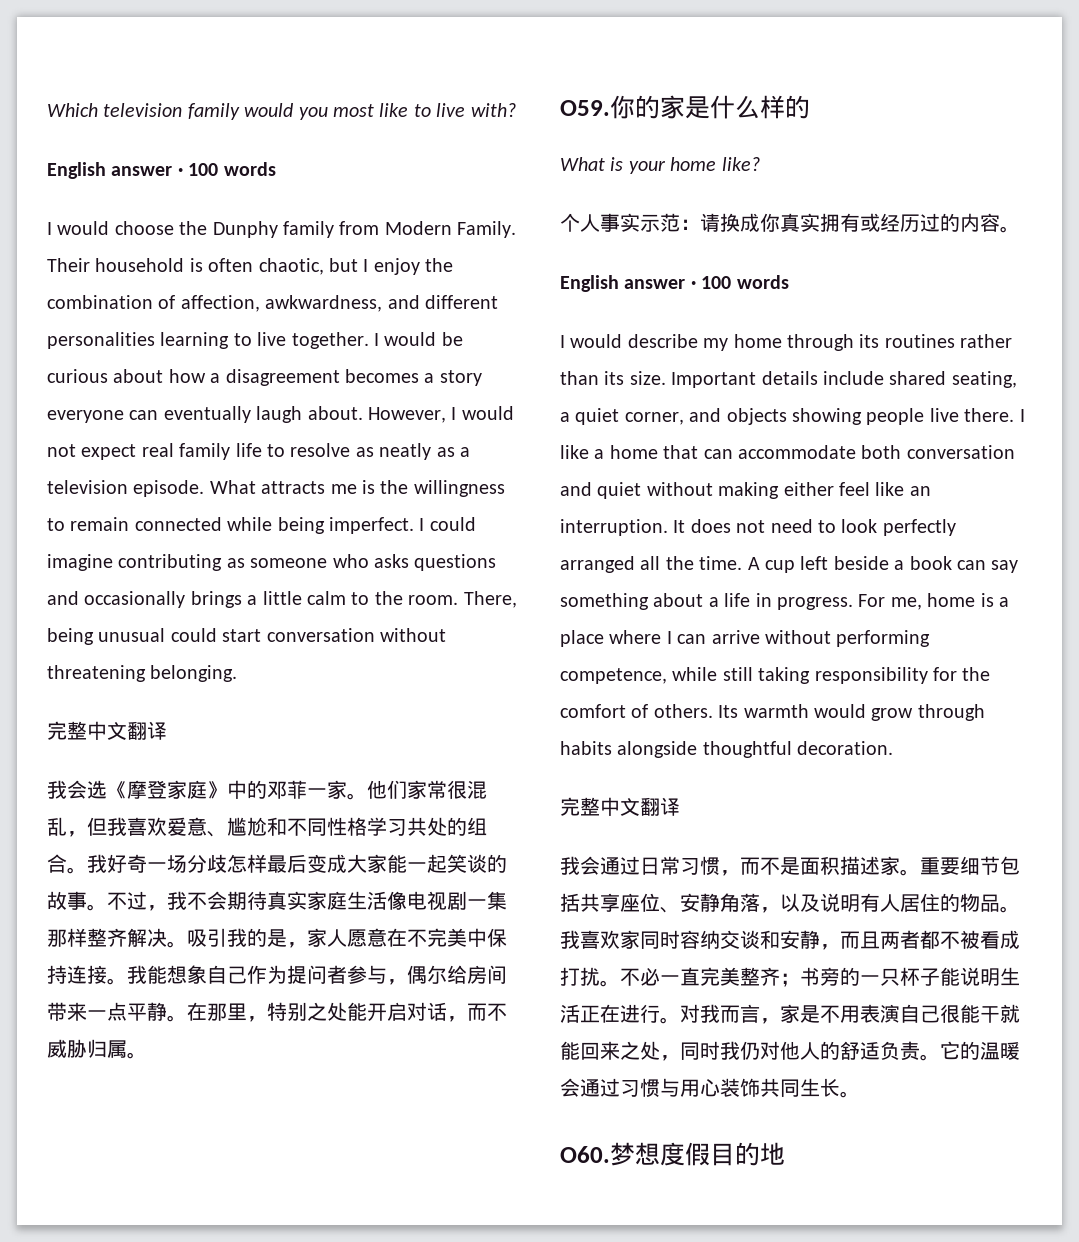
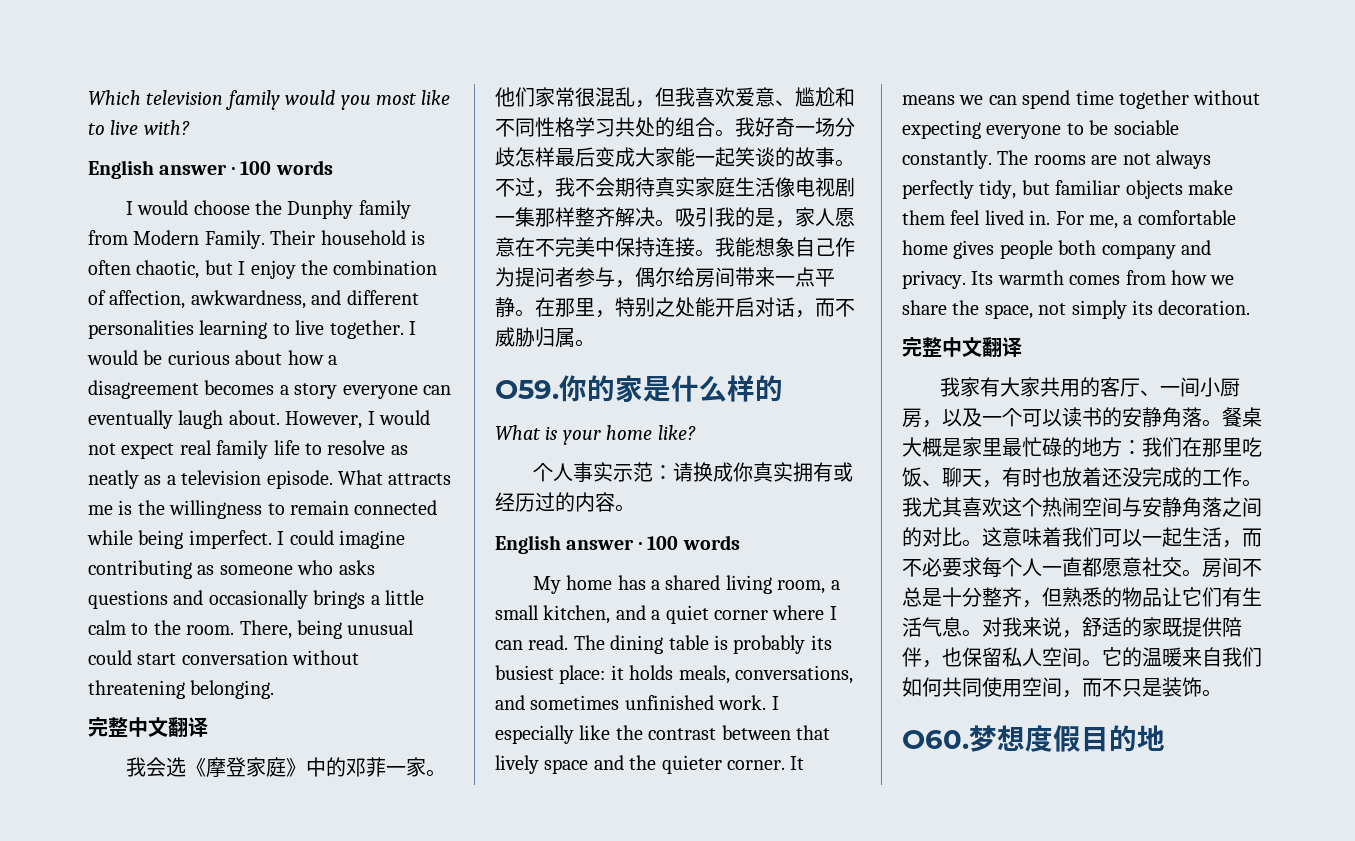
[560,334,1013,351] [560,371,1017,388] [560,408,1025,425] [560,445,1015,459] [560,482,931,499] [560,519,956,536] [560,556,1019,573] [560,593,1009,610] [560,630,931,647] [560,667,991,684] [560,704,985,721] [560,741,792,758] I would describe my home through its routines rather than its size. Important details include shared seating, a quiet corner, and objects showing people live there. I like a home that can accommodate both conversation and quiet without making either feel like an interruption. It does not need to look perfectly arranged all the time. A cup left beside a book can say something about a life in progress. For me, home is a place where I can arrive without performing competence, while still taking responsibility for the comfort of others. Its warmth would grow through habits alongside thoughtful -> [532,575,840,594] [495,605,837,624] [495,635,832,654] [495,665,853,684] [495,695,779,710] [495,725,830,744] [495,755,805,774] [902,90,1261,109] [902,120,1179,139] [902,150,1211,169] [902,180,1233,199] [902,210,1236,229] [902,240,1211,259] [902,270,1235,289] [902,300,1153,319] My home has a shared living room, a small kitchen, and a quiet corner where I can read. The dining table is probably its busiest place: it holds meals, conversations, and sometimes unfinished work. I especially like the contrast between that lively space and the quieter corner. It means we can spend time together without expecting everyone to be sociable constantly. The rooms are not always perfectly tidy, but familiar objects make them feel lived in. For me, a comfortable home gives people both company and privacy. Its warmth comes from how we share the space, not simply its
[580,856,1020,876] [560,893,1020,913] [560,930,1020,950] [560,967,1020,987] [560,1004,1020,1024] [560,1041,1020,1061] [560,1078,840,1097] 会通过日常习惯，而不是面积描述家。重要细节包括共享座位、安静角落，以及说明有人居住的物品。我喜欢家同时容纳交谈和安静，而且两者都不被看成打扰。不必一直完美整齐；书旁的一只杯子能说明生活正在进行。对我而言，家是不用表演自己很能干就能回来之处，同时我仍对他人的舒适负责。它的温暖会通过习惯与用心装饰共同生长 -> [959,377,1240,397] [902,407,1262,428] [902,437,1262,457] [902,467,1262,488] [902,497,1262,517] [902,527,1262,548] [902,557,1262,578] [902,587,1262,608] [902,617,1242,638] [902,647,1262,668] [902,677,1202,698] 家有大家共用的客厅、一间小厨房，以及一个可以读书的安静角落。餐桌大概是家里最忙碌的地方：我们在那里吃饭、聊天，有时也放着还没完成的工作。我尤其喜欢这个热闹空间与安静角落之间的对比。这意味着我们可以一起生活，而不必要求每个人一直都愿意社交。房间不总是十分整齐，但熟悉的物品让它们有生活气息。对我来说，舒适的家既提供陪伴，也保留私人空间。它的温暖来自我们如何共同使用空间，而不只是装饰

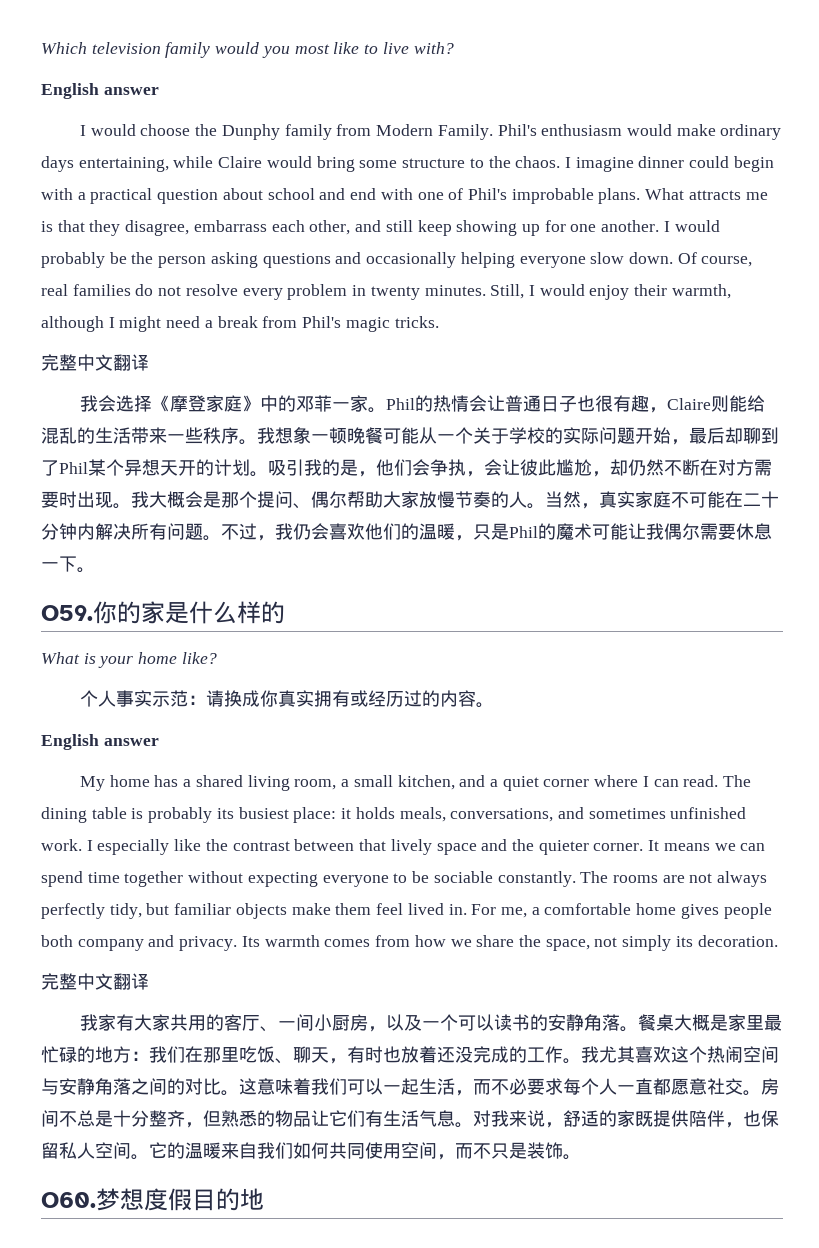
[231,160,333,175] · 100 words -> (159, 91) none
[270,230,425,245] [88,260,438,279] [88,290,419,309] [88,320,416,339] [87,350,337,365] [88,380,451,399] [88,410,430,429] [88,440,408,459] [88,470,452,489] [88,500,438,519] [87,530,405,549] [88,560,375,579] [88,590,424,609] [88,620,415,639] [88,650,360,665] [88,680,275,699] Their household is often chaotic, but I enjoy the combination of affection, awkwardness, and different personalities learning to live together. I would be curious about how a disagreement becomes a story everyone can eventually laugh about. However, I would not expect real family life to resolve as neatly as a television episode. What attracts me is the willingness to remain connected while being imperfect. I could imagine contributing as someone who asks questions and occasionally brings a little calm to the room. There, being unusual could start conversation without threatening belonging. -> [497,124,782,140] [41,156,774,172] [41,188,768,204] [41,220,720,236] [41,252,753,268] [41,284,731,300] [41,316,439,332] Phil's enthusiasm would make ordinary days entertaining, while Claire would bring some structure to the chaos. I imagine dinner could begin with a practical question about school and end with one of Phil's improbable plans. What attracts me is that they disagree, embarrass each other, and still keep showing up for one another. I would probably be the person asking questions and occasionally helping everyone slow down. Of course, real families do not resolve every problem in twenty minutes. Still, I would enjoy their warmth, although I might need a break from Phil's magic tricks.
(186, 767) none -> [134,395,153,412] 择
[495,87,855,108] [495,117,855,137] [495,147,855,167] [495,177,855,198] [495,207,855,228] [495,237,855,257] [495,267,835,288] [495,297,855,318] [495,327,575,348] 他们家常很混乱，但我喜欢爱意、尴尬和不同性格学习共处的组合。我好奇一场分歧怎样最后变成大家能一起笑谈的故事。不过，我不会期待真实家庭生活像电视剧一集那样整齐解决。吸引我的是，家人愿意在不完美中保持连接。我能想象自己作为提问者参与，偶尔给房间带来一点平静。在那里，特别之处能开启对话，而不威胁归属 -> [386,395,766,413] [41,427,779,445] [41,459,772,477] [41,491,779,509] [41,523,772,541] [41,556,77,572] Phil的热情会让普通日子也很有趣，Claire则能给混乱的生活带来一些秩序。我想象一顿晚餐可能从一个关于学校的实际问题开始，最后却聊到了Phil某个异想天开的计划。吸引我的是，他们会争执，会让彼此尴尬，却仍然不断在对方需要时出现。我大概会是那个提问、偶尔帮助大家放慢节奏的人。当然，真实家庭不可能在二十分钟内解决所有问题。不过，我仍会喜欢他们的温暖，只是Phil的魔术可能让我偶尔需要休息一下
[638,535,740,550] · 100 words -> (159, 742) none

